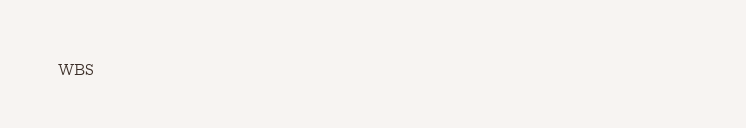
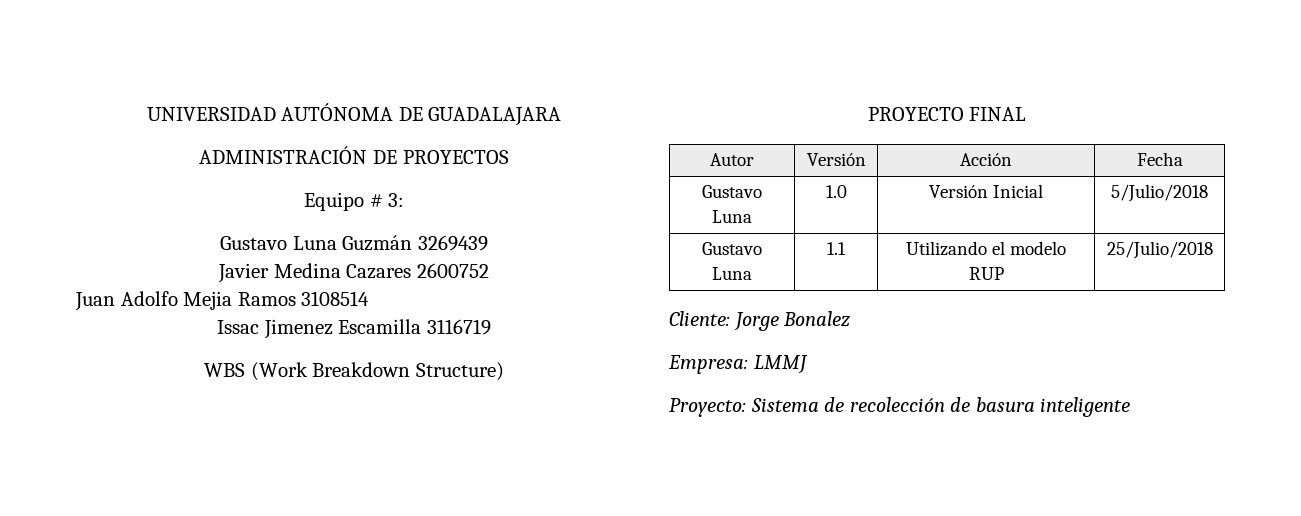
[58,64,94,75] WBS -> [146,103,562,126] [199,146,509,164] [303,192,405,211] [220,235,488,251] [218,263,489,283] [75,291,370,311] [217,319,491,339] [204,362,504,381] [867,107,1027,121] [710,153,754,166] [806,153,866,166] [960,153,1012,166] [1136,152,1183,166] [702,185,762,198] [712,210,752,223] [825,185,847,198] [929,184,1043,198] [1111,184,1208,202] [702,242,762,255] [712,267,752,280] [827,242,846,255] [906,241,1066,256] [968,267,1004,280] [1106,241,1213,259] [669,311,851,331] [668,355,808,374] [669,397,1131,417] UNIVERSIDAD AUTÓNOMA DE GUADALAJARA // ADMINISTRACIÓN DE PROYECTOS // Equipo # 3: // Gustavo Luna Guzmán 3269439 // Javier Medina Cazares 2600752 // Juan Adolfo Mejia Ramos 3108514 // Issac Jimenez Escamilla 3116719 // WBS (Work Breakdown Structure) // PROYECTO FINAL // Autor | Versión | Acción | Fecha // Gustavo Luna | 1.0 | Versión Inicial | 5/Julio/2018 // Gustavo Luna | 1.1 | Utilizando el modelo RUP | 25/Julio/2018 // Cliente: Jorge Bonalez // Empresa: LMMJ // Proyecto: Sistema de recolección de basura inteligente

